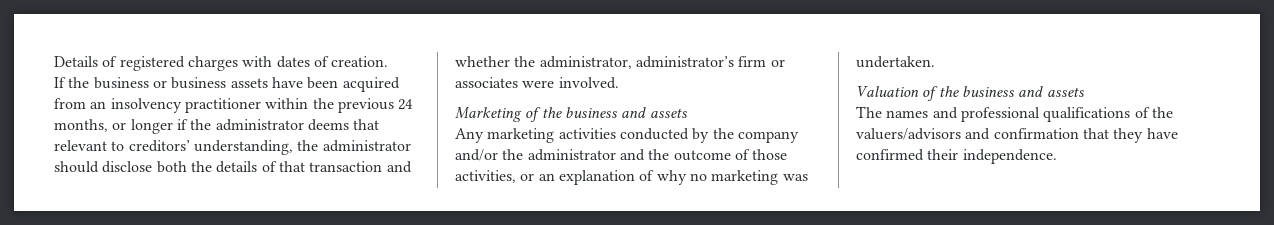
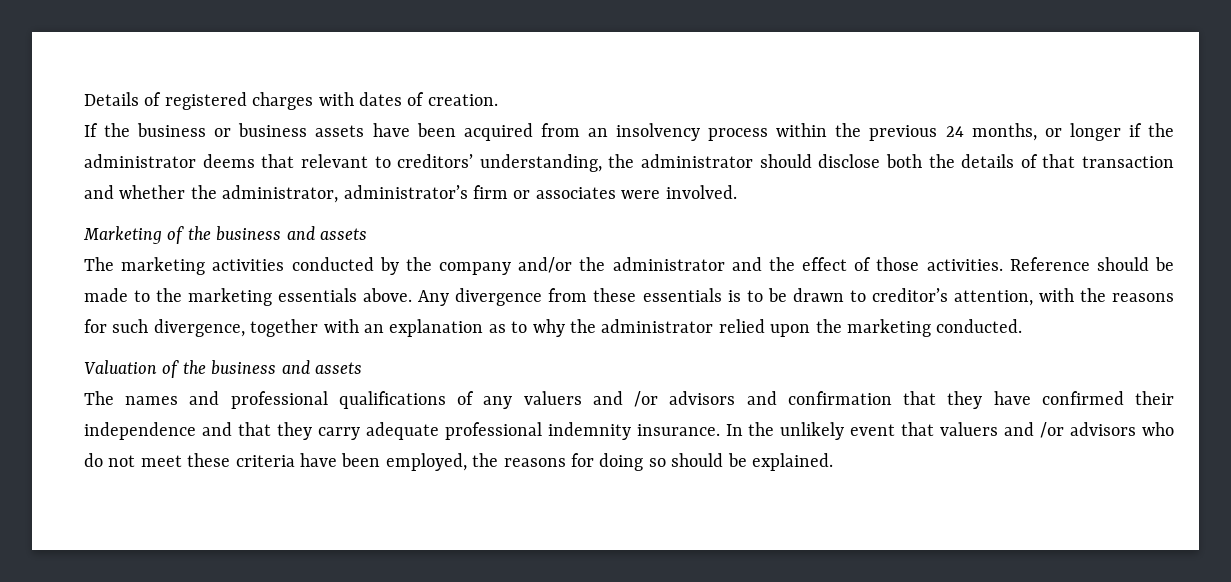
[184,98,261,113] practitioner -> [708,128,769,141] process
[455,128,484,143] Any -> [84,257,114,271] The
[673,150,731,161] outcome -> [802,257,847,271] effect
[455,170,808,185] [856,56,935,68] activities, or an explanation of why no marketing was undertaken. -> [926,257,1174,271] [84,288,1174,306] [84,319,1023,337] activities. Reference should be made to the marketing essentials above. Any divergence from these essentials is to be drawn to creditor’s attention, with the reasons for such divergence, together with an explanation as to why the administrator relied upon the marketing conducted.
[1151,107,1173,118] [856,128,961,140] the valuers/advisors -> [483,391,736,409] any valuers and /or advisors
[962,149,1057,164] independence. -> [84,422,1174,440] [84,453,833,471] independence and that they carry adequate professional indemnity insurance. In the unlikely event that valuers and /or advisors who do not meet these criteria have been employed, the reasons for doing so should be explained.

